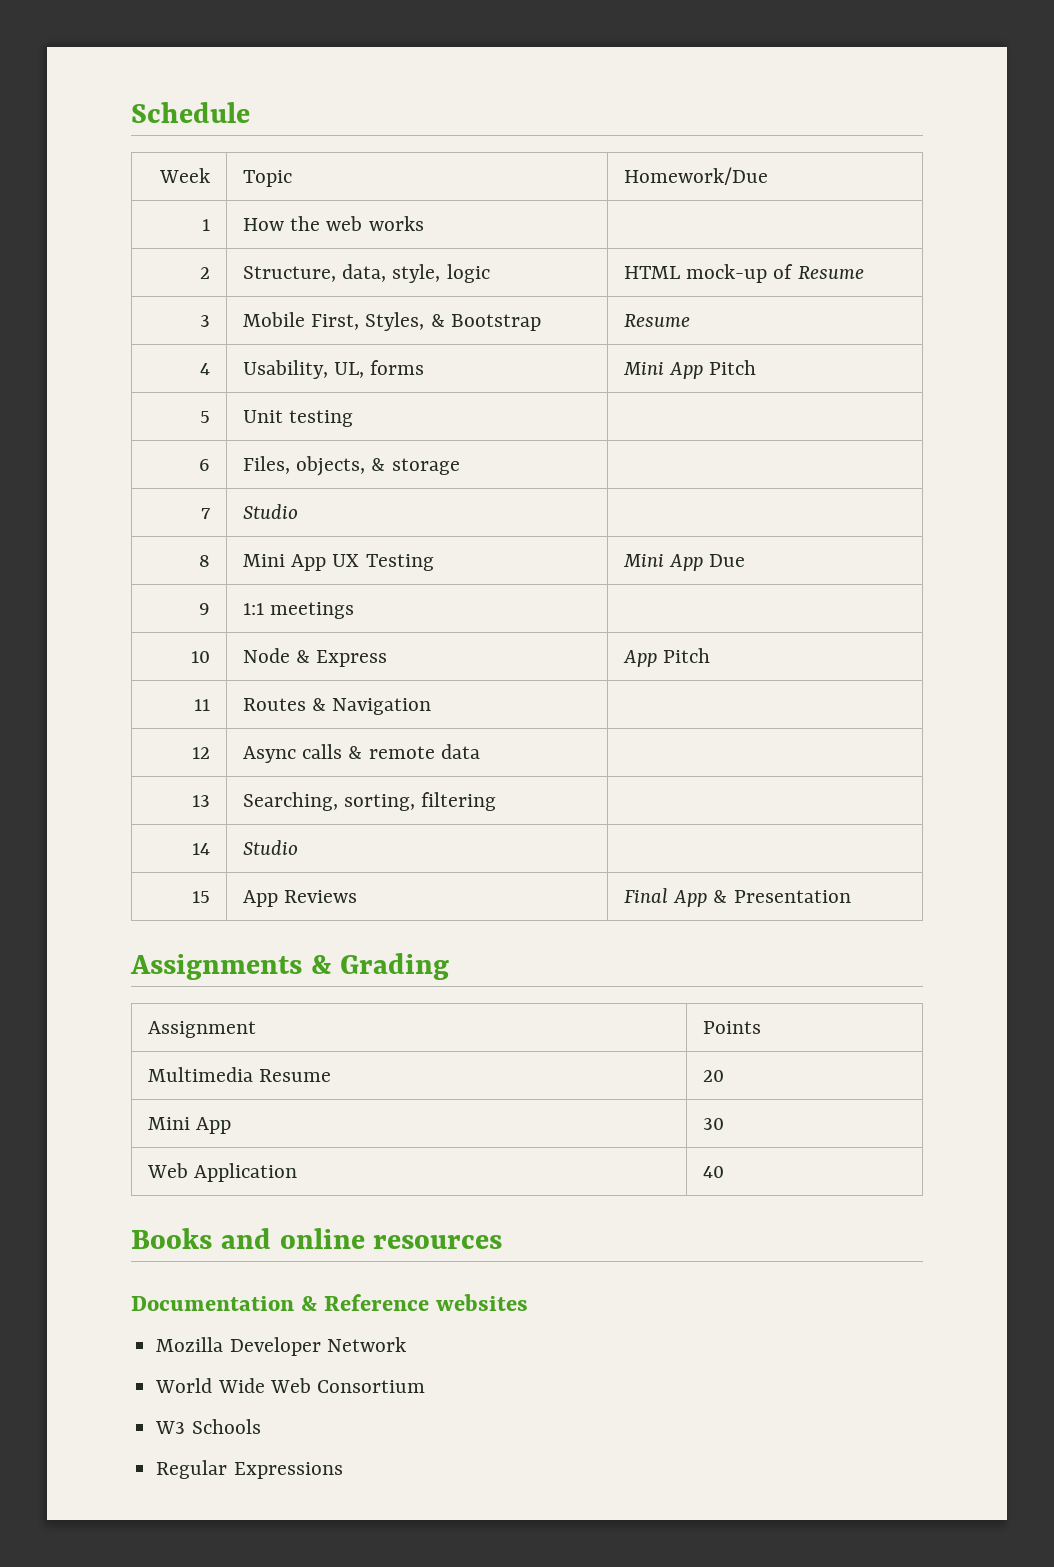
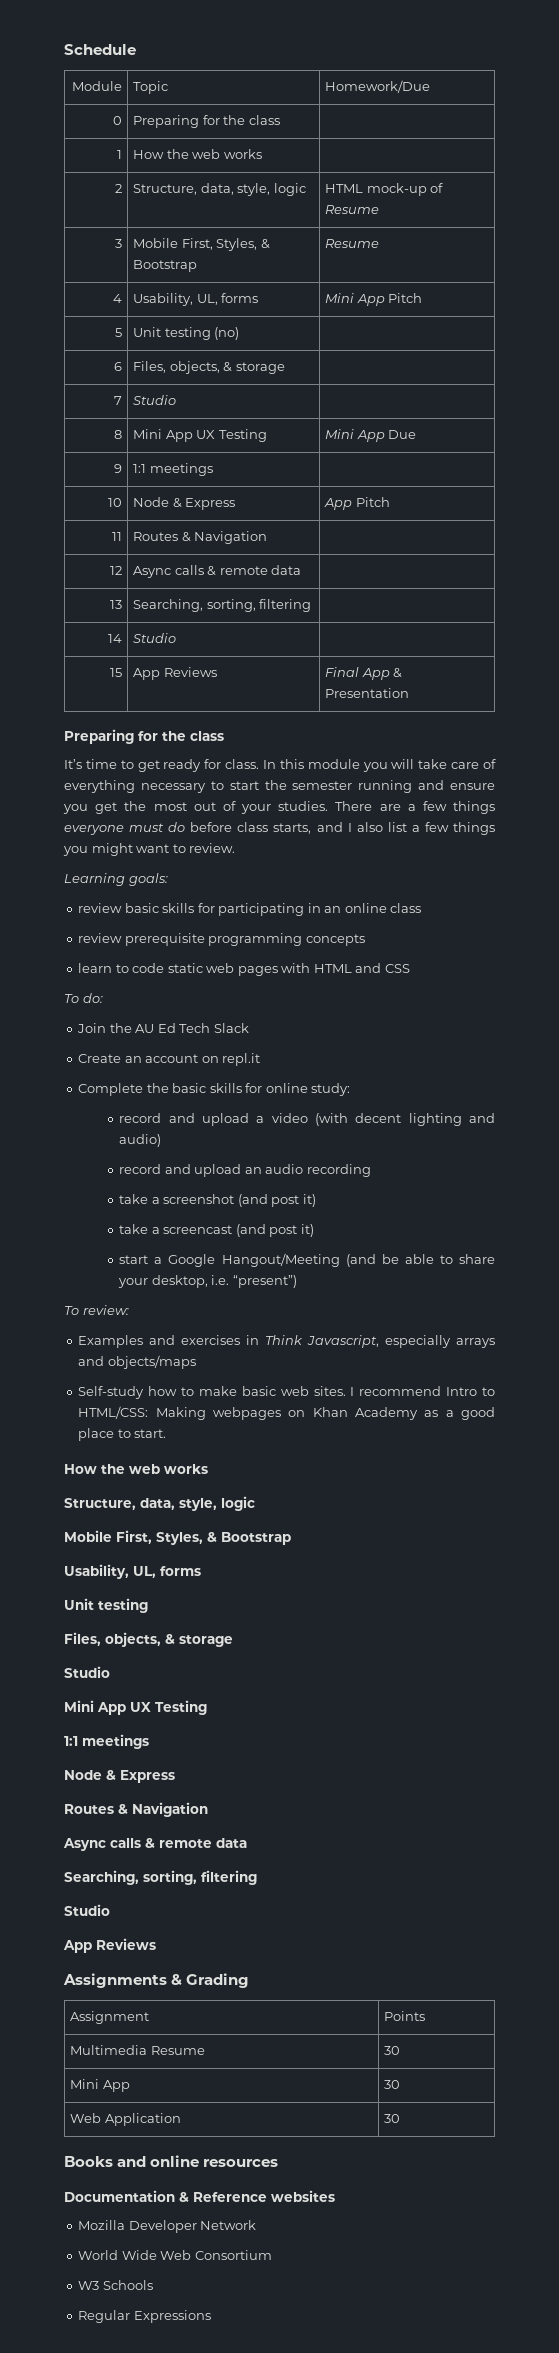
[158,168,210,183] Week -> [71,81,122,91] Module
(769, 176) none -> [112,116,122,125] [133,115,280,128] // 0 | Preparing for the class |
(354, 418) none -> [214,327,240,340] (no)
(851, 896) none -> [64,729,224,744] [64,759,496,772] [64,780,495,793] [63,801,496,814] [64,822,495,835] [63,843,236,856] [64,873,168,886] [78,903,422,916] [78,933,365,946] [78,963,410,976] [64,993,103,1003] [77,1023,249,1033] [78,1053,261,1066] [78,1083,351,1096] [119,1113,496,1126] [119,1134,162,1147] [119,1164,371,1177] [119,1194,316,1207] [119,1224,314,1237] [119,1253,496,1267] [118,1275,297,1288] [64,1305,129,1315] [78,1335,495,1348] [78,1355,196,1369] [78,1386,495,1399] [78,1406,495,1420] [78,1428,167,1441] [64,1464,208,1474] [64,1496,255,1511] [64,1530,291,1545] [64,1564,201,1579] [64,1598,148,1613] [64,1632,233,1647] [64,1666,110,1678] [64,1700,207,1715] [64,1734,149,1749] [64,1770,175,1783] [64,1802,208,1817] [63,1838,247,1851] [64,1870,257,1885] [64,1904,110,1916] [63,1938,156,1953] // Preparing for the class // It’s time to get ready for class. In this module you will take care of everything necessary to start the semester running and ensure you get the most out of your studies. There are a few things everyone must do before class starts, and I also list a few things you might want to review. // Learning goals: // review basic skills for participating in an online class // review prerequisite programming concepts // learn to code static web pages with HTML and CSS // To do: // Join the AU Ed Tech Slack // Create an account on repl.it // Complete the basic skills for online study: // record and upload a video (with decent lighting and audio) // record and upload an audio recording // take a screenshot (and post it) // take a screencast (and post it) // start a Google Hangout/Meeting (and be able to share your desktop, i.e. “present”) // To review: // Examples and exercises in Think Javascript, especially arrays and objects/maps // Self-study how to make basic web sites. I recommend Intro to HTML/CSS: Making webpages on Khan Academy as a good place to start. // How the web works // Structure, data, style, logic // Mobile First, Styles, & Bootstrap // Usability, UL, forms // Unit testing // Files, objects, & storage // Studio // Mini App UX Testing // 1:1 meetings // Node & Express // Routes & Navigation // Async calls & remote data // Searching, sorting, filtering // Studio // App Reviews
[703,1070,725,1082] 20 -> [384,2046,401,2055] 30
[703,1166,725,1178] 40 -> [384,2114,401,2123] 30

